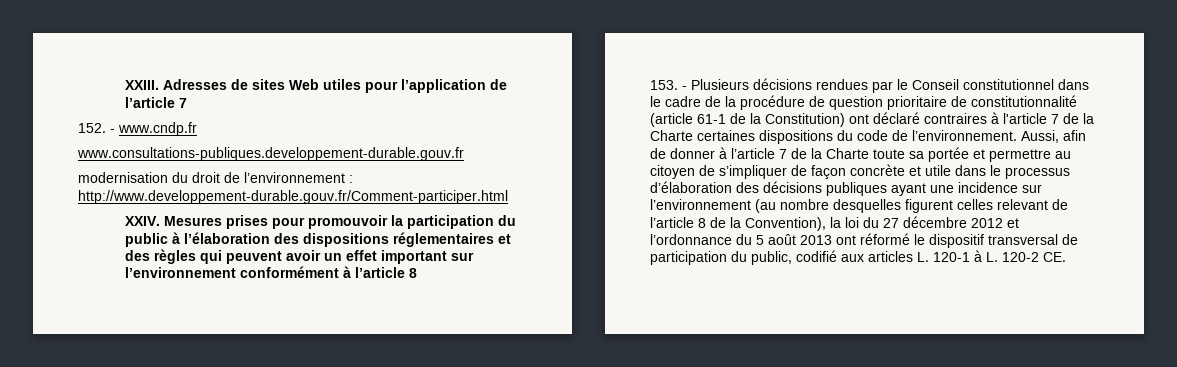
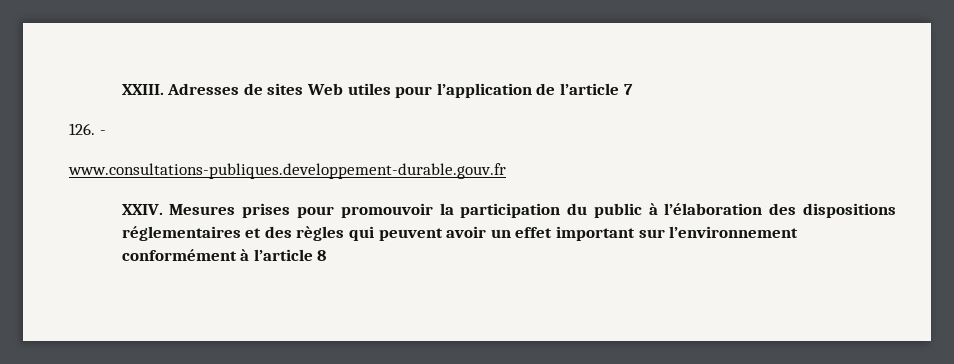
[78,122,197,136] 152. - www.cndp.fr -> [69,123,106,135] 126. -
[78,172,353,183] [78,190,508,204] // modernisation du droit de l’environnement : http://www.developpement-durable.gouv.fr/Comment-participer.html -> (506, 171) none
[650,78,1089,93] [650,95,1077,110] [650,112,1094,127] [650,130,1086,144] [650,147,1071,162] [650,164,1070,179] [650,181,1042,196] [650,199,1068,213] [650,216,1019,231] [650,233,1078,248] [650,250,1066,265] // 153. - Plusieurs décisions rendues par le Conseil constitutionnel dans le cadre de la procédure de question prioritaire de constitutionnalité (article 61-1 de la Constitution) ont déclaré contraires à l'article 7 de la Charte certaines dispositions du code de l’environnement. Aussi, afin de donner à l’article 7 de la Charte toute sa portée et permettre au citoyen de s’impliquer de façon concrète et utile dans le processus d’élaboration des décisions publiques ayant une incidence sur l’environnement (au nombre desquelles figurent celles relevant de l’article 8 de la Convention), la loi du 27 décembre 2012 et l’ordonnance du 5 août 2013 ont réformé le dispositif transversal de participation du public, codifié aux articles L. 120-1 à L. 120-2 CE. -> (327, 255) none

